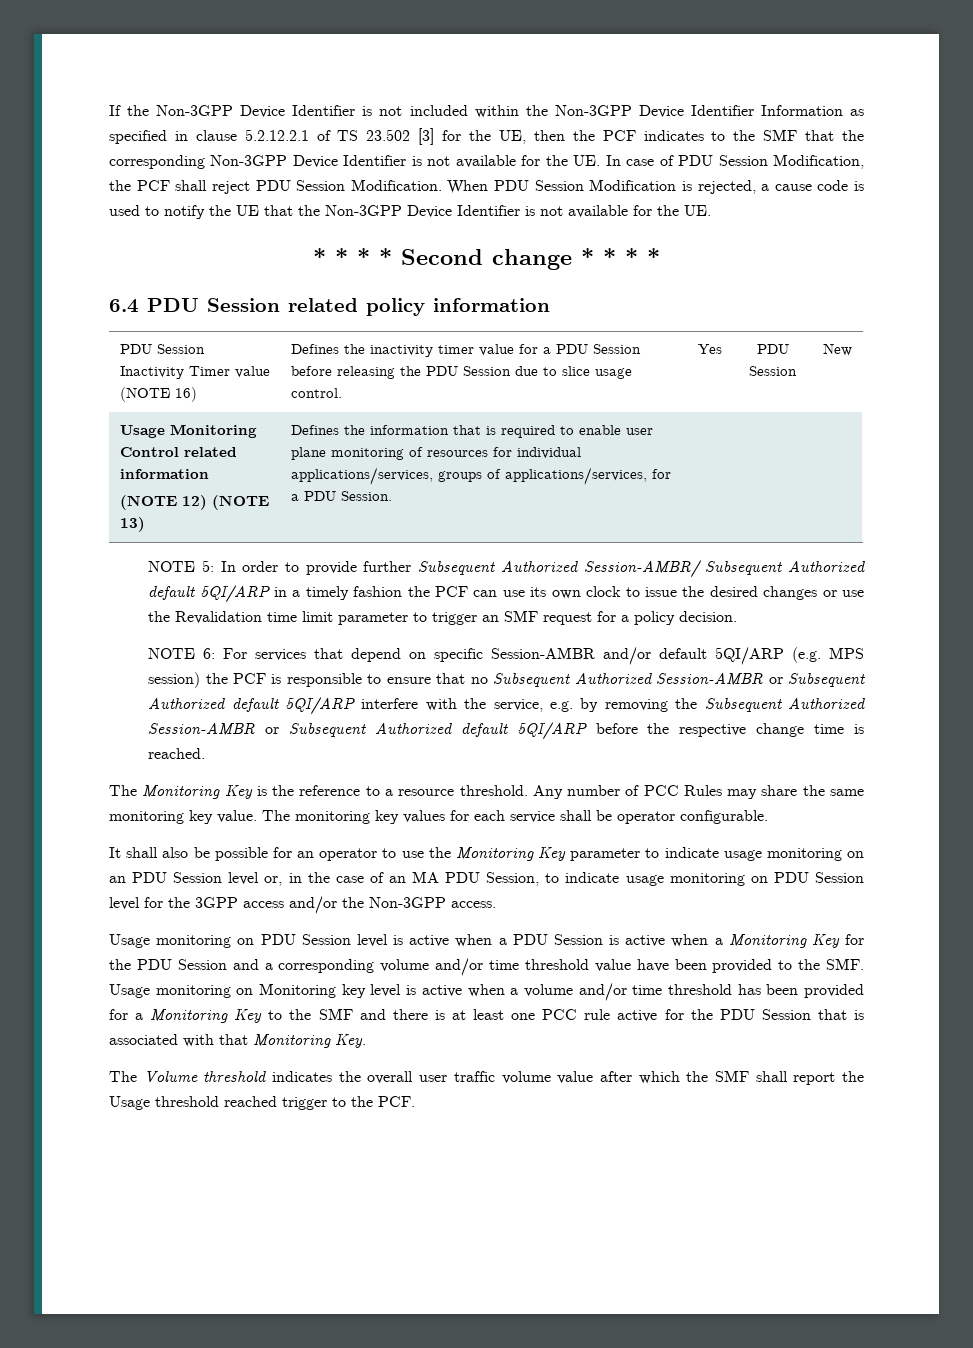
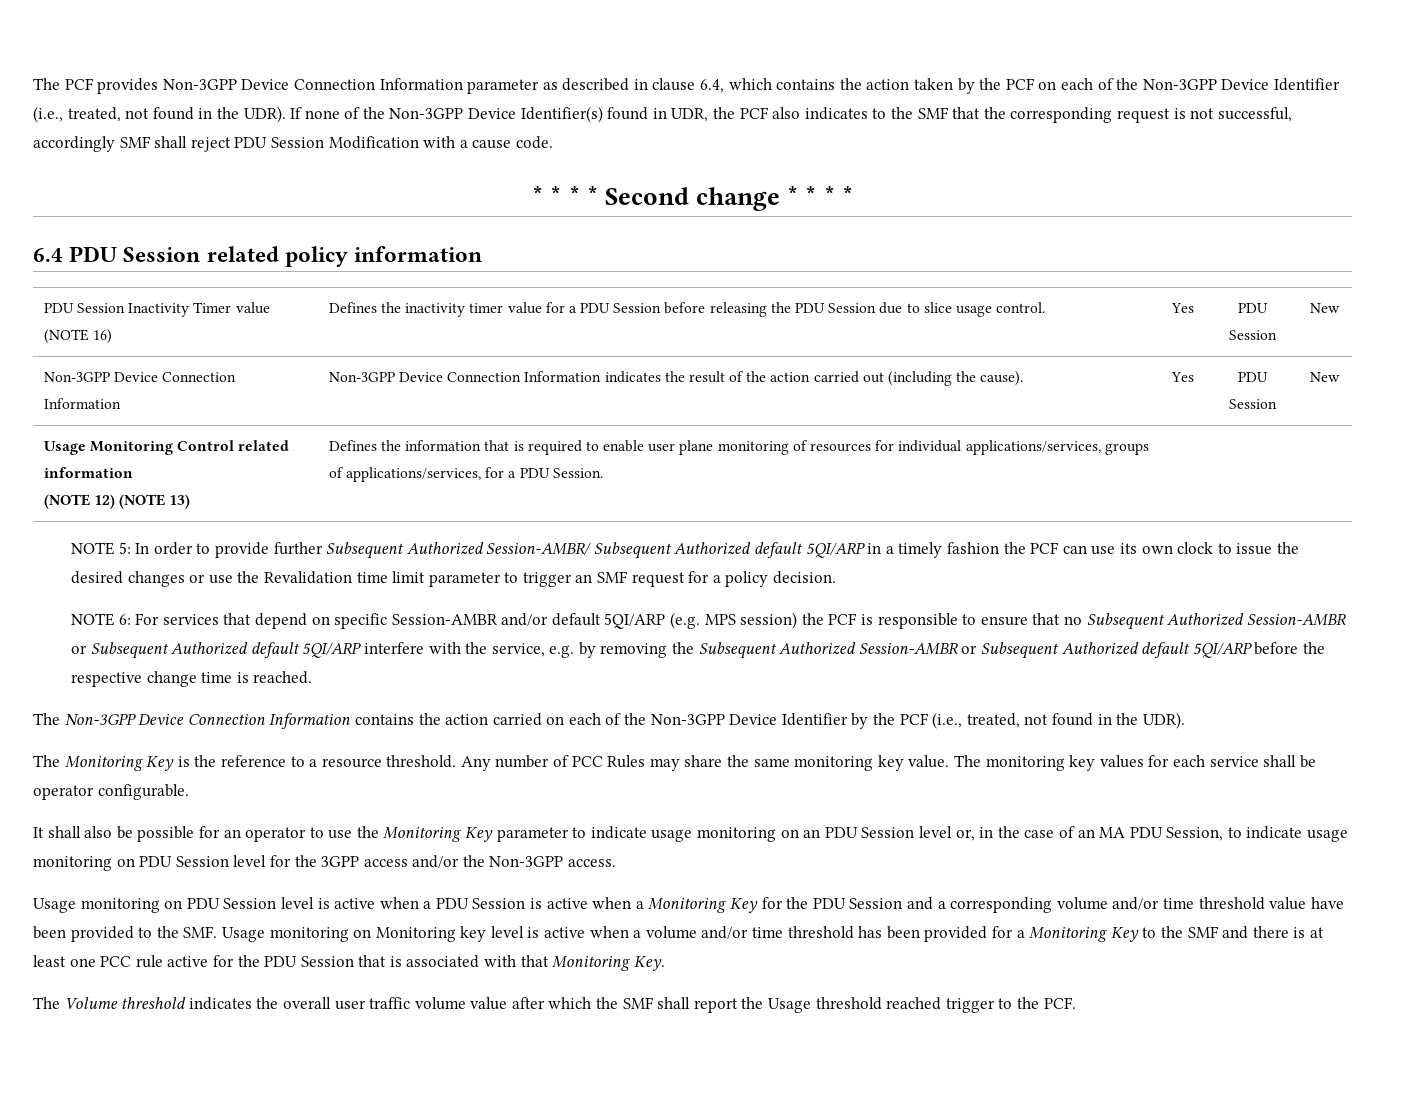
[109,105,864,118] [109,128,636,145] If the Non-3GPP Device Identifier is not included within the Non-3GPP Device Identifier Information as specified in clause 5.2.12.2.1 of TS 23.502 [3] for the UE, then the PCF -> [33,78,1340,94] [33,106,801,123] The PCF provides Non-3GPP Device Connection Information parameter as described in clause 6.4, which contains the action taken by the PCF on each of the Non-3GPP Device Identifier (i.e., treated, not found in the UDR). If none of the Non-3GPP Device Identifier(s) found in UDR, the PCF also
[210,154,864,169] [109,179,864,194] [109,205,711,219] Non-3GPP Device Identifier is not available for the UE. In case of PDU Session Modification, the PCF shall reject PDU Session Modification. When PDU Session Modification is rejected, a cause code is used to notify the UE that the Non-3GPP Device Identifier is not available for the UE. -> [1116,107,1292,123] [33,136,553,152] request is not successful, accordingly SMF shall reject PDU Session Modification with a cause code.
(852, 349) none -> [43,372,237,382] [43,398,121,409] [328,371,1024,386] [1171,372,1194,382] [1237,372,1268,382] [1228,399,1277,409] [1310,372,1340,382] // Non-3GPP Device Connection Information | Non-3GPP Device Connection Information indicates the result of the action carried out (including the cause). | Yes | PDU Session | New
(206, 753) none -> [33,712,1185,729] // The Non-3GPP Device Connection Information contains the action carried on each of the Non-3GPP Device Identifier by the PCF (i.e., treated, not found in the UDR).

